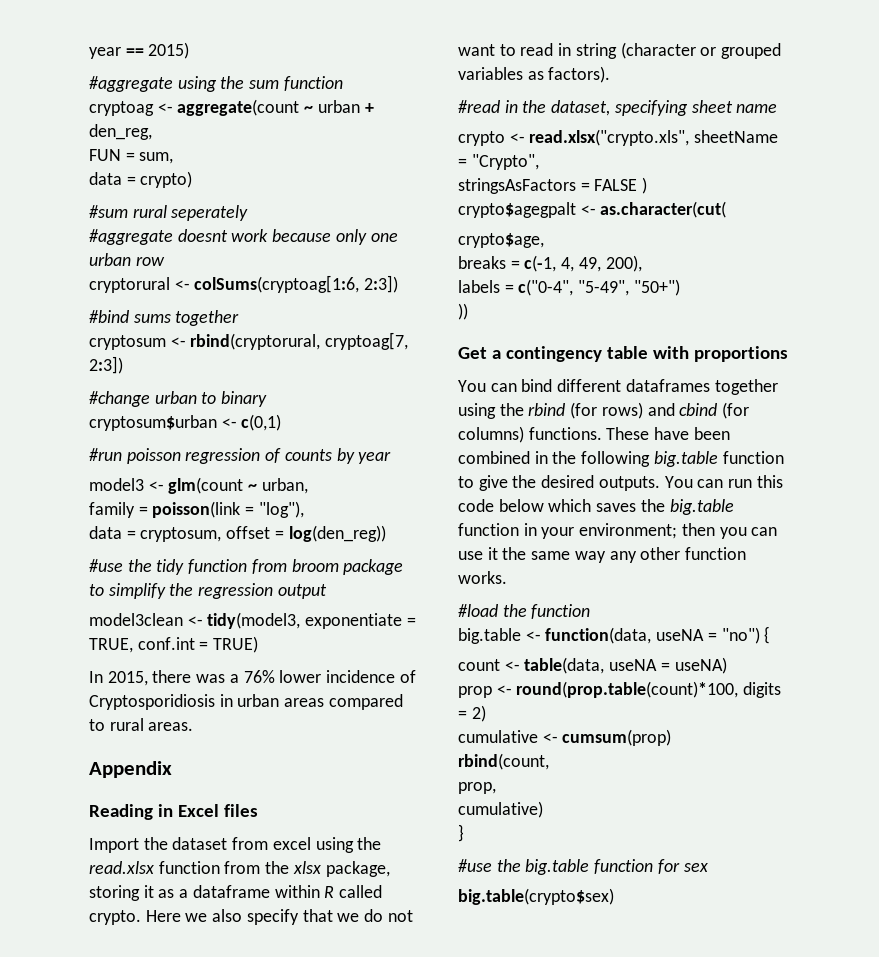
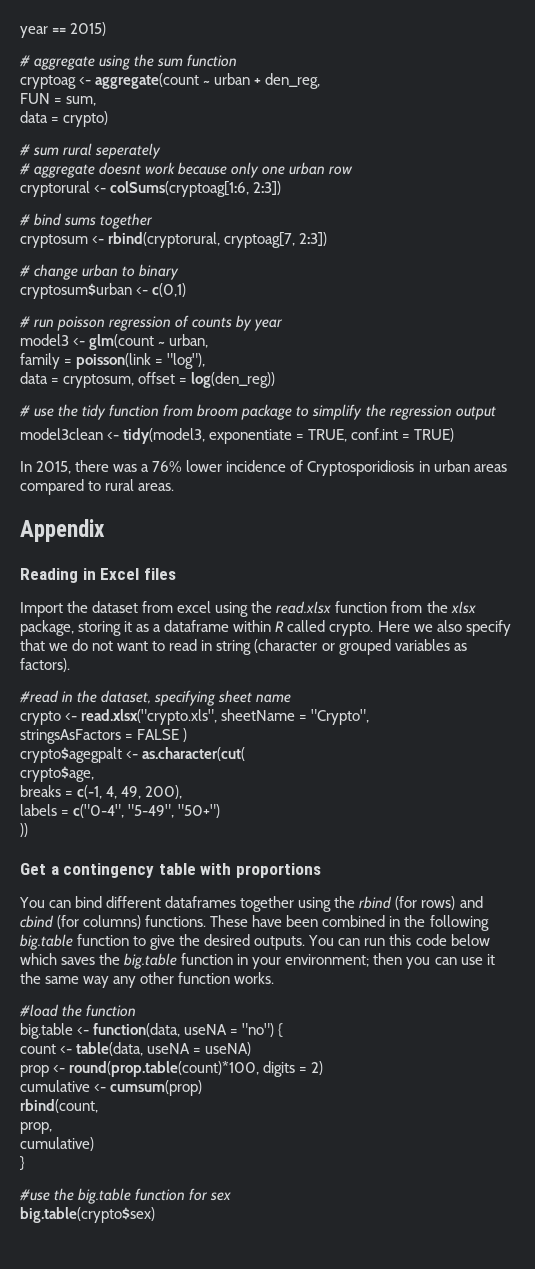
[89,76,173,92] #aggregate -> [20,55,96,70] # aggregate
[89,205,128,218] #sum -> [20,144,60,156] # sum
[89,229,173,245] #aggregate -> [20,163,96,178] # aggregate
[89,310,129,323] #bind -> [20,213,63,226] # bind
[89,391,150,407] #change -> [20,264,79,280] # change
[89,448,122,461] #run -> [20,316,55,328] # run
[89,559,123,572] #use -> [20,405,55,417] # use

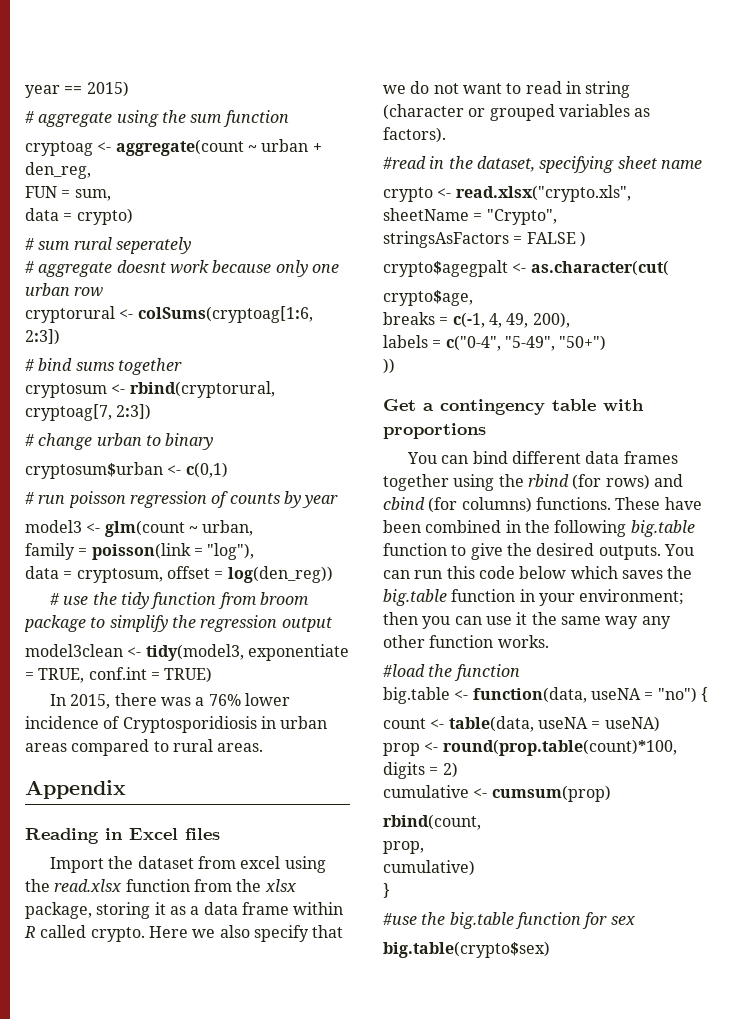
[164,620,230,632] dataframe -> [203,902,289,915] data frame
[165,896,237,908] dataframes -> [585,451,678,464] data frames

